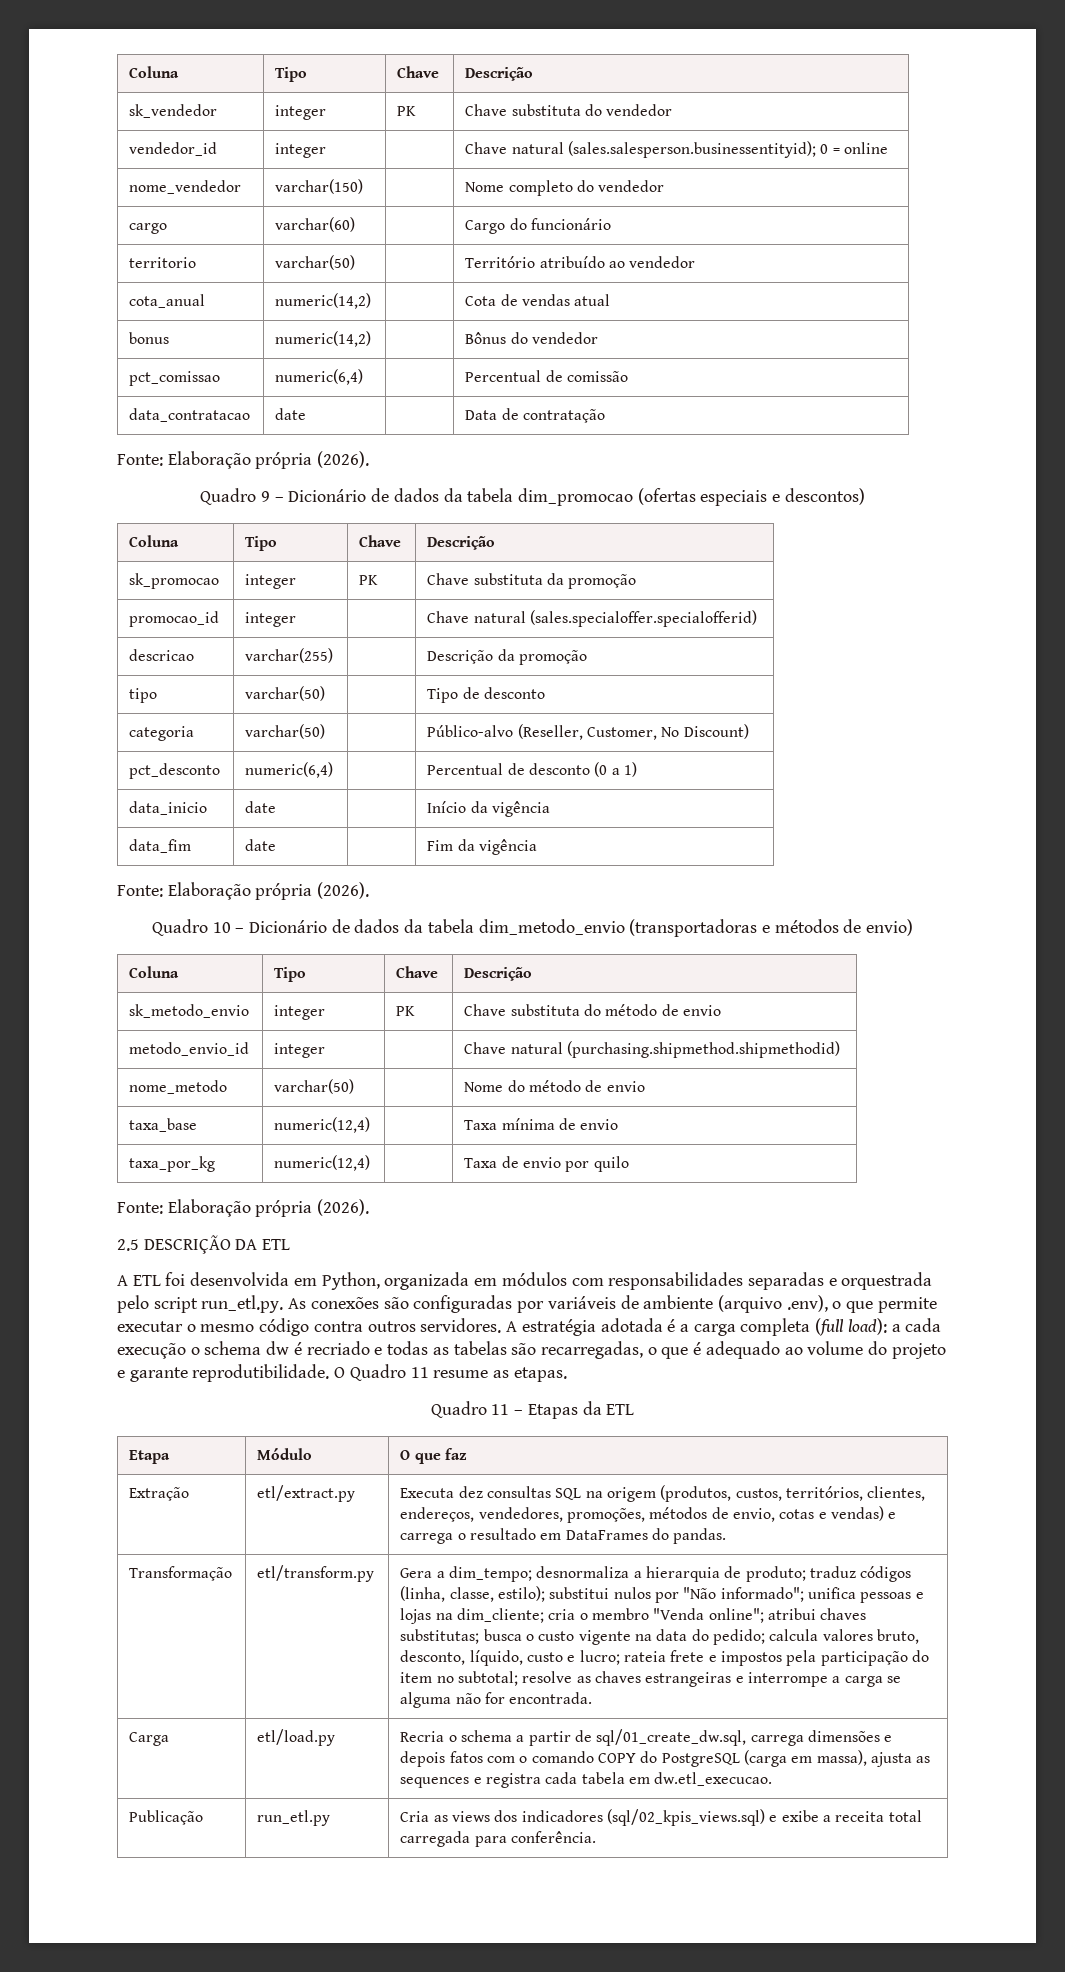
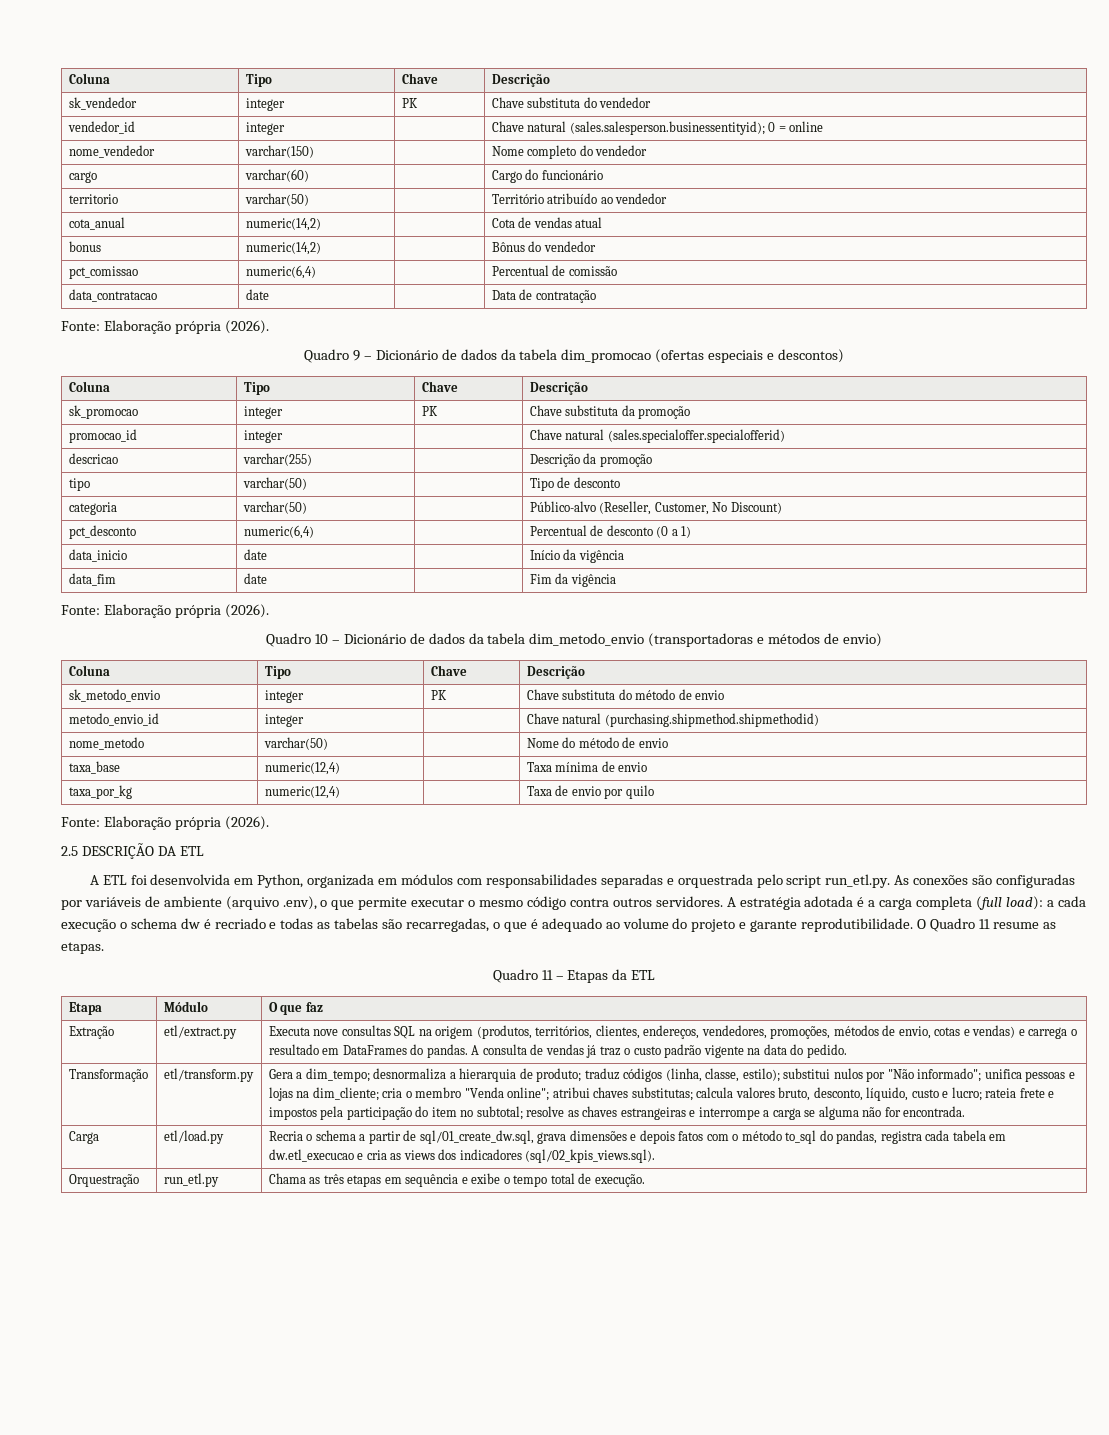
[458,1486,483,1498] dez -> [313,1029,339,1036] nove
[735,1488,782,1501] custos, -> (532, 1032) none
(727, 1536) none -> [471,1044,847,1058] A consulta de vendas já traz o custo padrão vigente na data do pedido.
[483,1629,766,1645] busca o custo vigente na data do pedido; -> (693, 1094) none
[750,1735,804,1746] carrega -> [537,1132,567,1144] grava
[531,1750,931,1767] [400,1772,773,1788] [129,1810,204,1825] [257,1810,331,1826] [400,1809,922,1826] [400,1831,597,1847] comando COPY do PostgreSQL (carga em massa), ajusta as sequences e registra cada tabela em dw.etl_execucao. // Publicação | run_etl.py | Cria as views dos indicadores (sql/02_kpis_views.sql) e exibe a receita total carregada para conferência. -> [741,1130,1007,1144] [268,1149,656,1163] [68,1174,139,1187] [163,1173,219,1187] [268,1173,645,1187] método to_sql do pandas, registra cada tabela em dw.etl_execucao e cria as views dos indicadores (sql/02_kpis_views.sql). // Orquestração | run_etl.py | Chama as três etapas em sequência e exibe o tempo total de execução.

